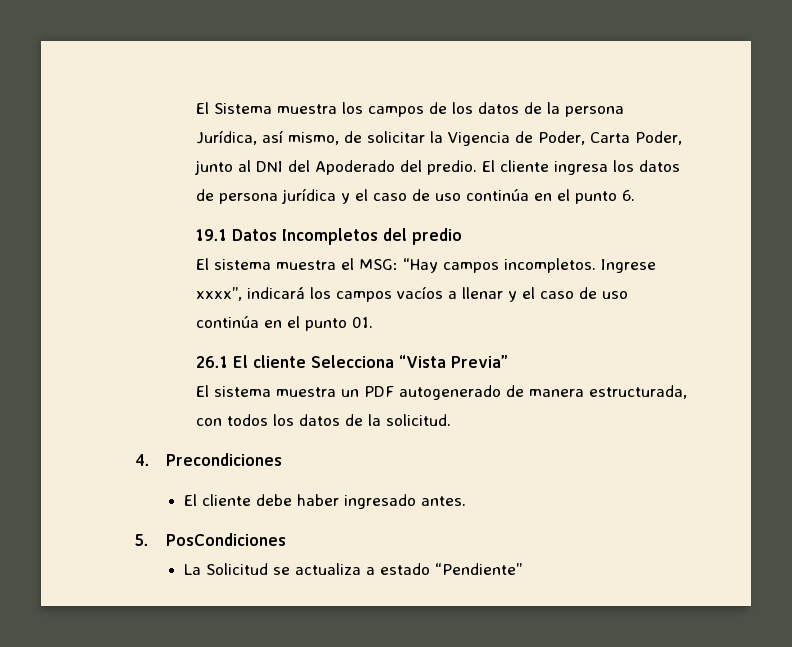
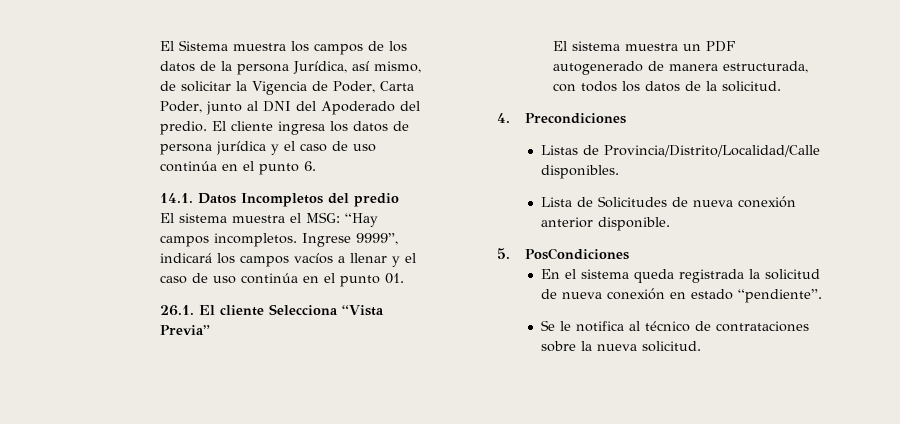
[195,229,227,241] 19.1 -> [159,193,193,203] 14.1.
[195,287,242,301] xxxx”, -> [355,233,398,245] 9999”,
[195,356,228,368] 26.1 -> [159,305,194,316] 26.1.
[184,494,467,509] [135,533,286,546] [184,563,523,575] El cliente debe haber ingresado antes. // 5. PosCondiciones // La Solicitud se actualiza a estado “Pendiente” -> [540,145,820,157] [540,165,619,179] [540,196,796,208] [540,217,670,231] [496,248,629,260] [540,269,820,283] [540,288,822,303] [540,320,809,332] [540,341,701,352] Listas de Provincia/Distrito/Localidad/Calle disponibles. // Lista de Solicitudes de nueva conexión anterior disponible. // 5. PosCondiciones // En el sistema queda registrada la solicitud de nueva conexión en estado “pendiente”. // Se le notifica al técnico de contrataciones sobre la nueva solicitud.

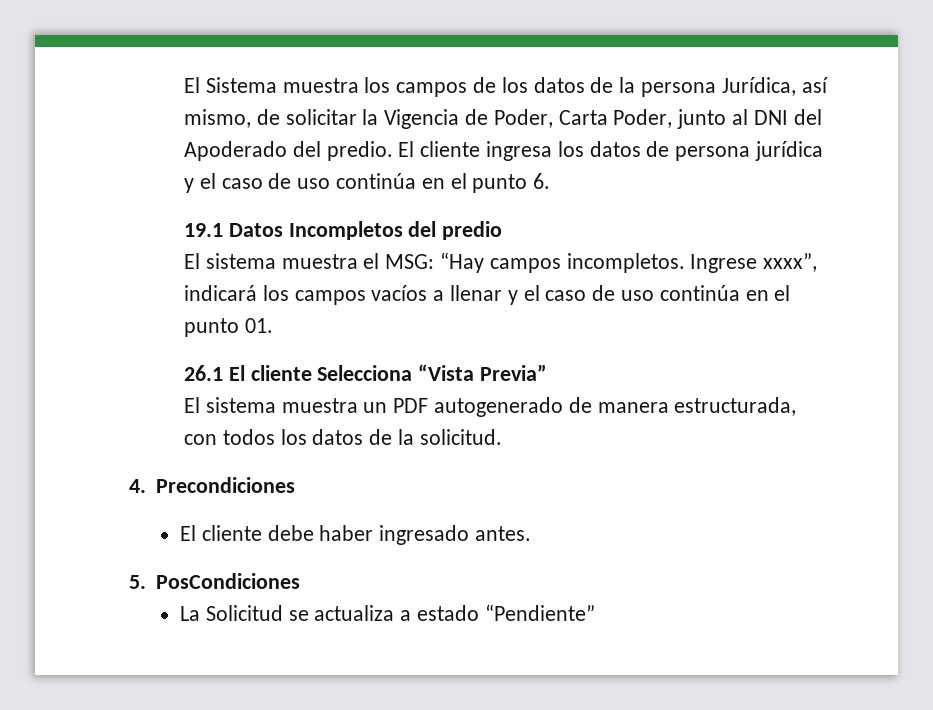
[159,193,193,203] 14.1. -> [183,223,223,237] 19.1
[355,233,398,245] 9999”, -> [763,253,818,272] xxxx”,
[159,305,194,316] 26.1. -> [183,365,223,381] 26.1
[540,145,820,157] [540,165,619,179] [540,196,796,208] [540,217,670,231] [496,248,629,260] [540,269,820,283] [540,288,822,303] [540,320,809,332] [540,341,701,352] Listas de Provincia/Distrito/Localidad/Calle disponibles. // Lista de Solicitudes de nueva conexión anterior disponible. // 5. PosCondiciones // En el sistema queda registrada la solicitud de nueva conexión en estado “pendiente”. // Se le notifica al técnico de contrataciones sobre la nueva solicitud. -> [179,525,531,545] [128,573,301,589] [179,604,595,621] El cliente debe haber ingresado antes. // 5. PosCondiciones // La Solicitud se actualiza a estado “Pendiente”

